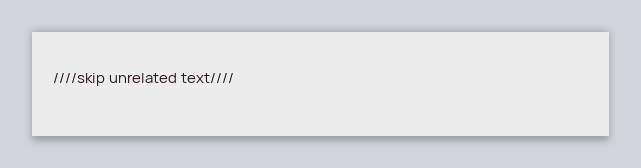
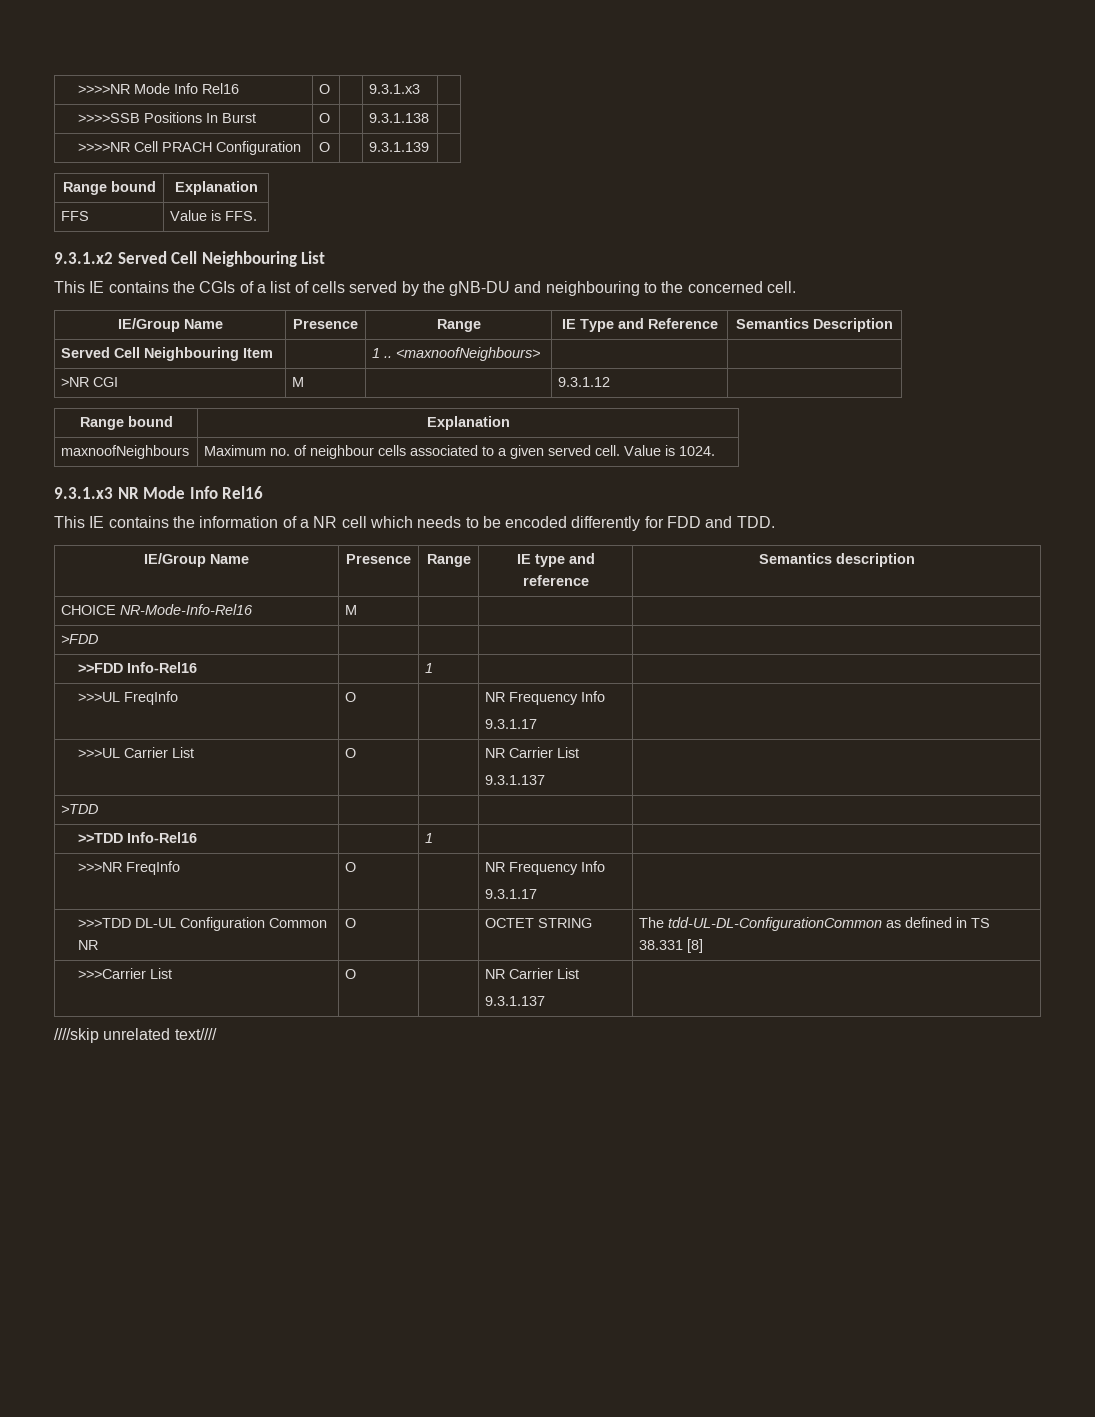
(53, 79) none -> [77,83,239,94] [319,84,331,94] [369,84,421,94] [77,112,256,123] [319,113,331,123] [369,113,430,123] [77,141,301,155] [319,142,331,152] [369,142,430,152] [62,181,156,195] [174,181,258,195] [61,211,90,221] [170,210,258,221] [54,251,326,267] [54,281,797,296] [117,318,223,332] [293,319,358,329] [436,319,481,332] [561,318,718,332] [736,318,893,332] [61,347,274,361] [372,347,541,361] [61,377,119,387] [292,377,305,387] [558,377,611,387] [79,416,173,430] [426,416,510,430] [61,445,190,459] [204,445,716,459] [54,486,264,499] [54,516,775,531] [144,553,249,567] [346,554,411,564] [426,554,471,567] [516,553,595,567] [522,575,589,586] [758,553,915,567] [61,604,254,615] [345,605,358,615] [61,634,99,644] [77,662,197,673] [425,663,434,673] [77,691,178,705] [345,692,357,702] [485,691,606,705] [485,719,538,729] [77,747,194,758] [345,748,357,758] [485,747,580,758] [485,775,546,785] [61,804,99,814] [77,832,197,843] [425,833,434,843] [77,861,180,875] [345,862,357,872] [485,861,606,875] [485,889,538,899] [77,917,327,931] [77,940,98,950] [345,918,357,928] [485,918,593,928] [639,917,991,931] [639,939,704,953] [77,968,172,979] [345,969,357,979] [485,968,580,979] [485,996,546,1006] >>>>NR Mode Info Rel16 | O | | 9.3.1.x3 | // >>>>SSB Positions In Burst | O | | 9.3.1.138 | // >>>>NR Cell PRACH Configuration | O | | 9.3.1.139 | // Range bound | Explanation // FFS | Value is FFS. // 9.3.1.x2 Served Cell Neighbouring List // This IE contains the CGIs of a list of cells served by the gNB-DU and neighbouring to the concerned cell. // IE/Group Name | Presence | Range | IE Type and Reference | Semantics Description // Served Cell Neighbouring Item | | 1 .. <maxnoofNeighbours> | | // >NR CGI | M | | 9.3.1.12 | // Range bound | Explanation // maxnoofNeighbours | Maximum no. of neighbour cells associated to a given served cell. Value is 1024. // 9.3.1.x3 NR Mode Info Rel16 // This IE contains the information of a NR cell which needs to be encoded differently for FDD and TDD. // IE/Group Name | Presence | Range | IE type and reference | Semantics description // CHOICE NR-Mode-Info-Rel16 | M | | | // >FDD | | | | // >>FDD Info-Rel16 | | 1 | | // >>>UL FreqInfo | O | | NR Frequency Info // 9.3.1.17 | // >>>UL Carrier List | O | | NR Carrier List // 9.3.1.137 | // >TDD | | | | // >>TDD Info-Rel16 | | 1 | | // >>>NR FreqInfo | O | | NR Frequency Info // 9.3.1.17 | // >>>TDD DL-UL Configuration Common NR | O | | OCTET STRING | The tdd-UL-DL-ConfigurationCommon as defined in TS 38.331 [8] // >>>Carrier List | O | | NR Carrier List // 9.3.1.137 | //

